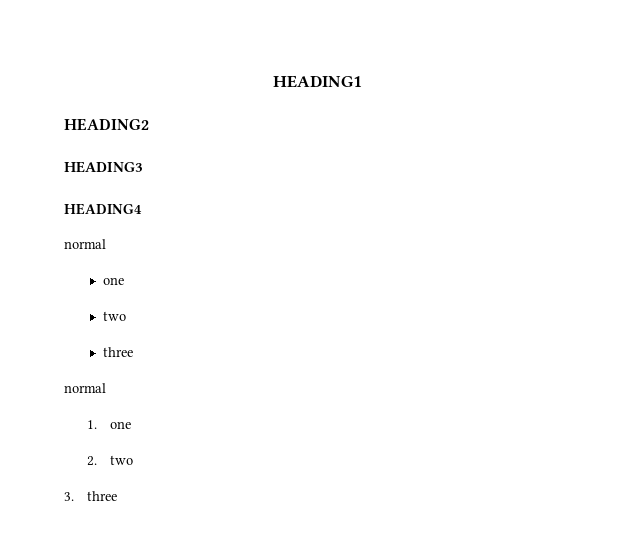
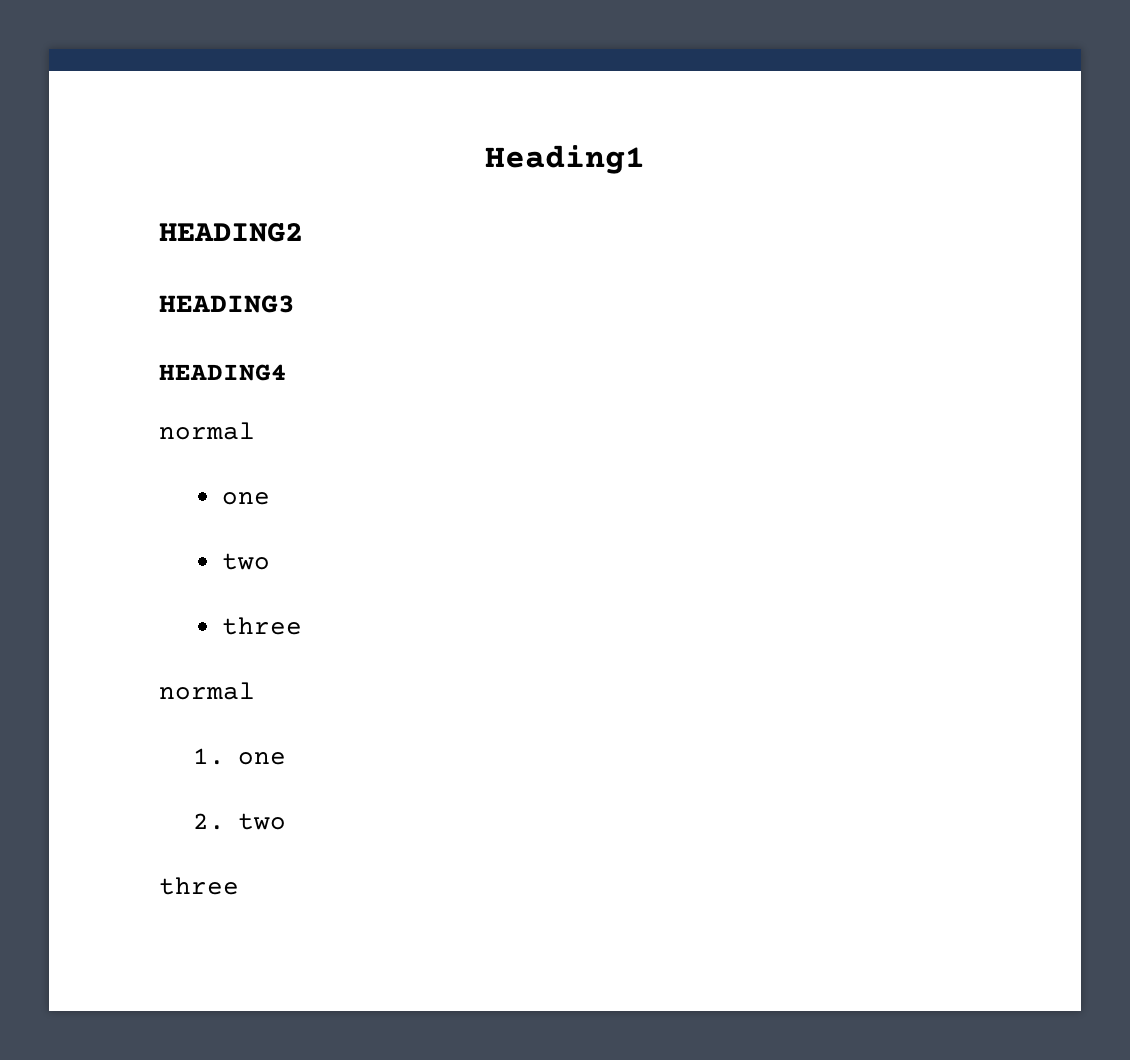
[273,75,362,88] HEADING1 -> [485,145,645,174] Heading1
[64,492,74,501] 3. -> (287, 821) none

